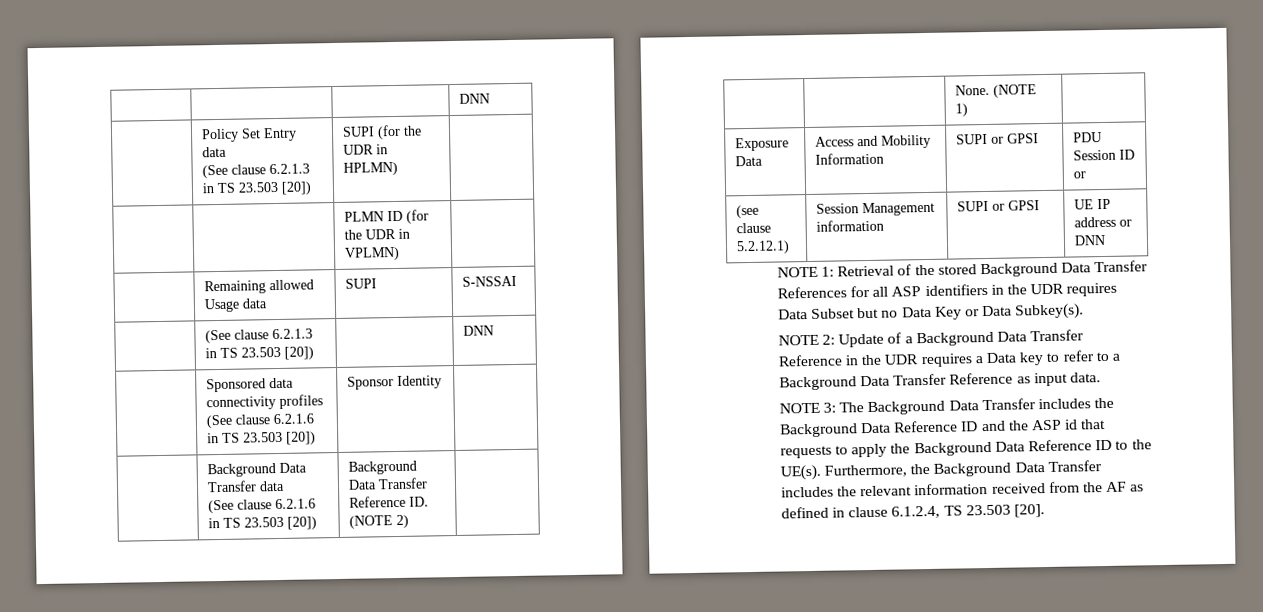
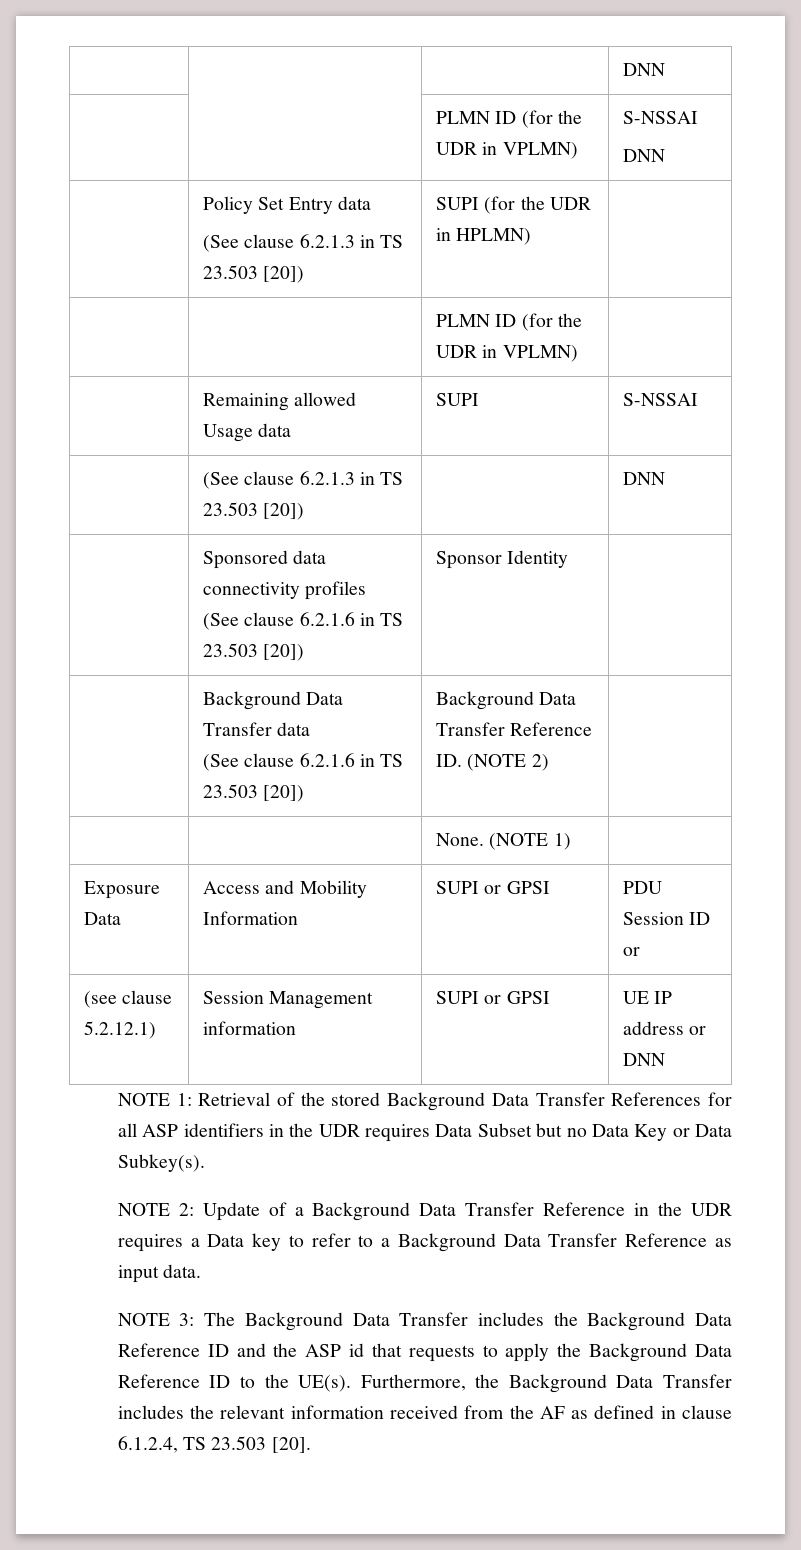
[459,93,491,104] | | | DNN -> [623,63,666,76] [436,110,582,128] [436,142,578,159] [623,111,699,124] [623,149,666,162] | | | DNN // | | PLMN ID (for the UDR in VPLMN) | S-NSSAI // DNN

